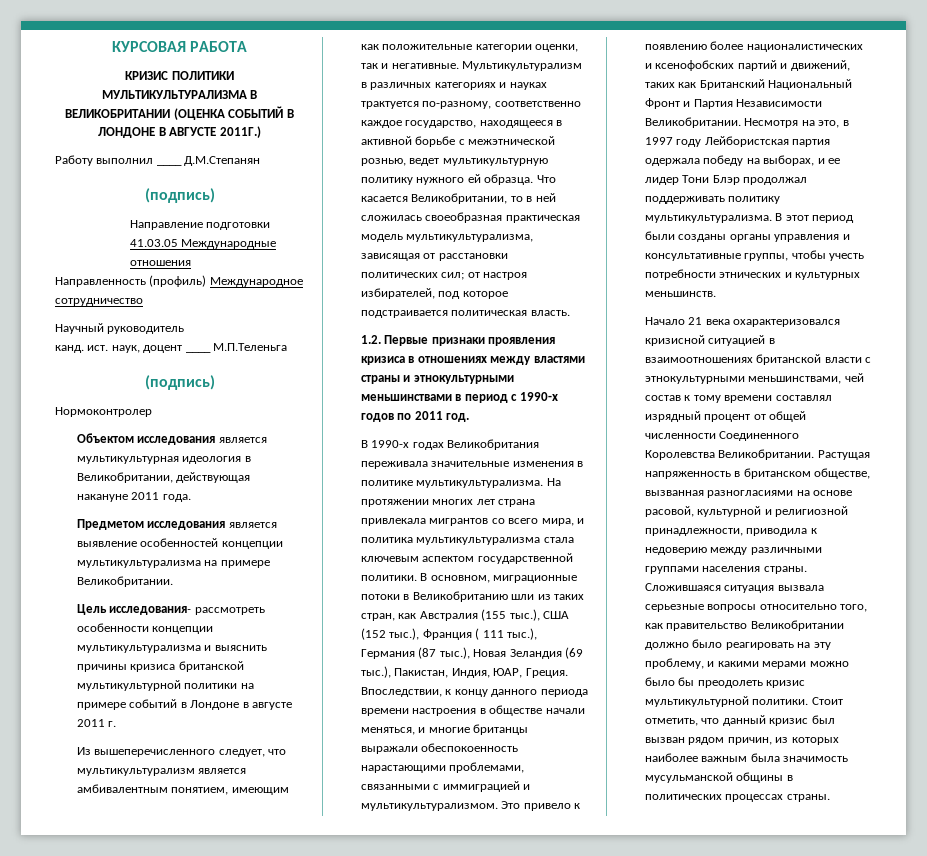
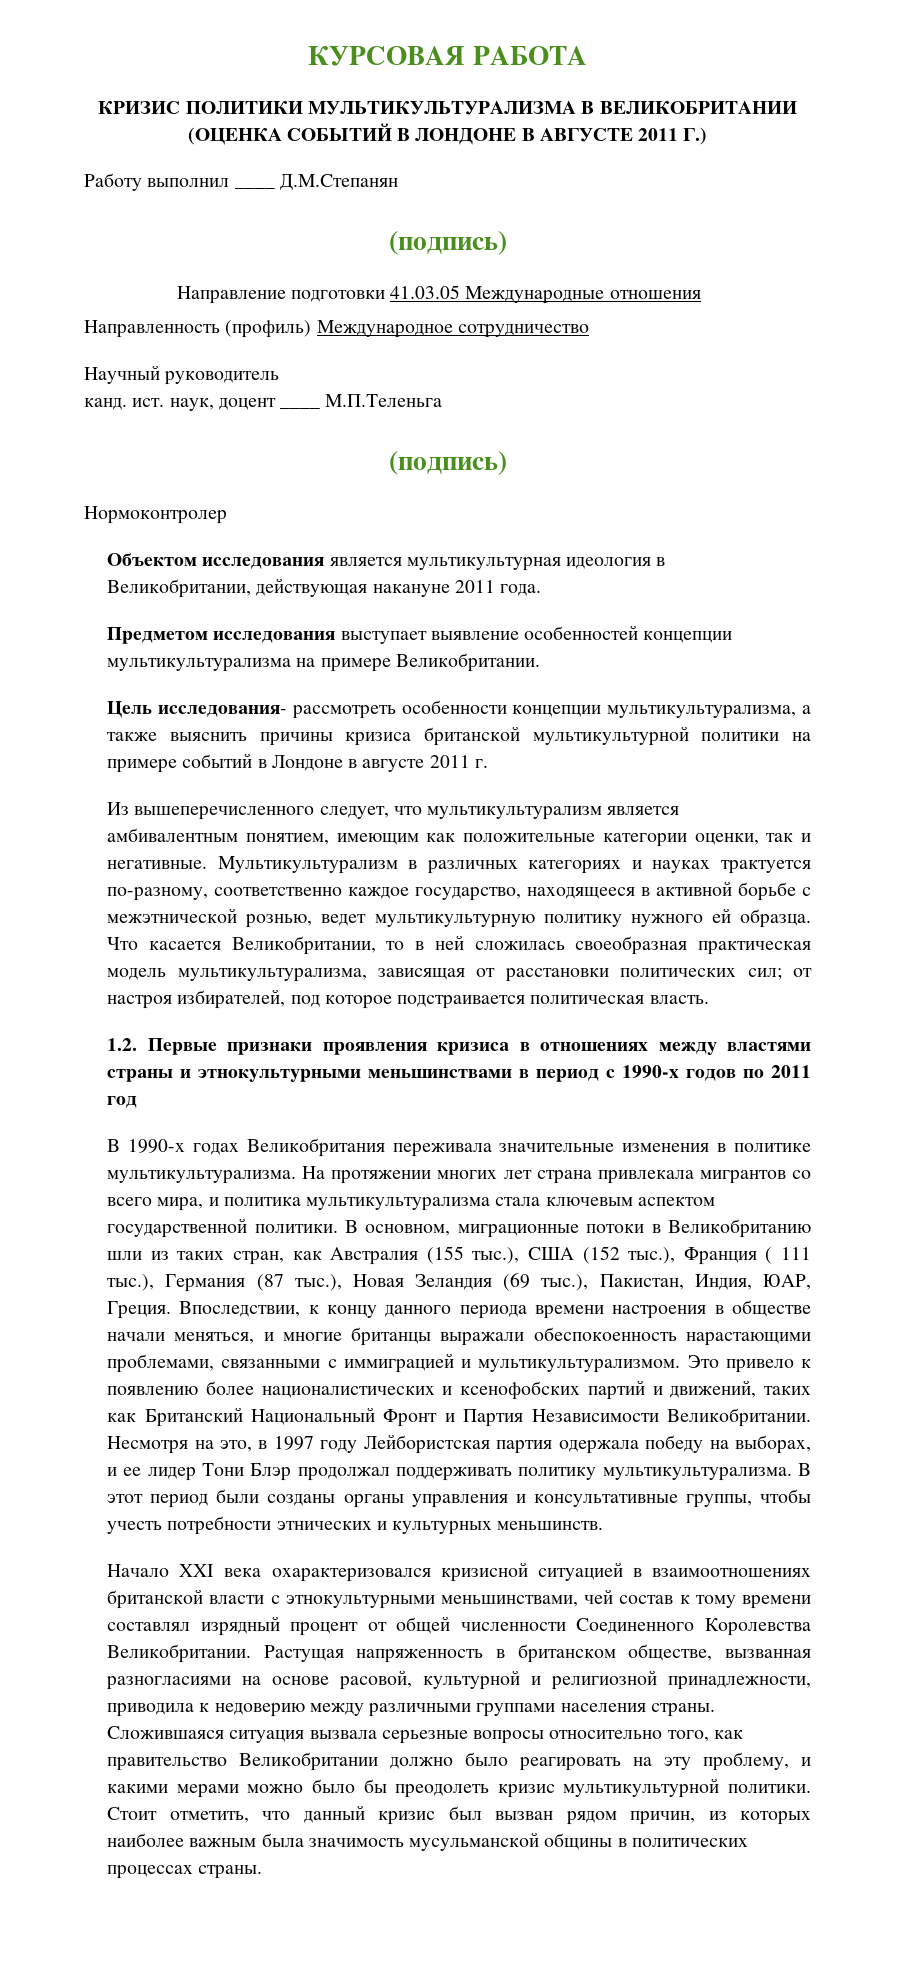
[219,126,261,138] 2011Г.) -> [638,127,708,145] 2011 Г.)
[228,522,277,528] является -> [340,631,427,644] выступает
[77,645,212,653] мультикультурализма и -> [607,705,812,719] [107,732,158,741] мультикультурализма, а также
[446,413,470,422] год. -> [107,1096,138,1108] год
[688,317,703,325] 21 -> [179,1564,215,1577] XXI

